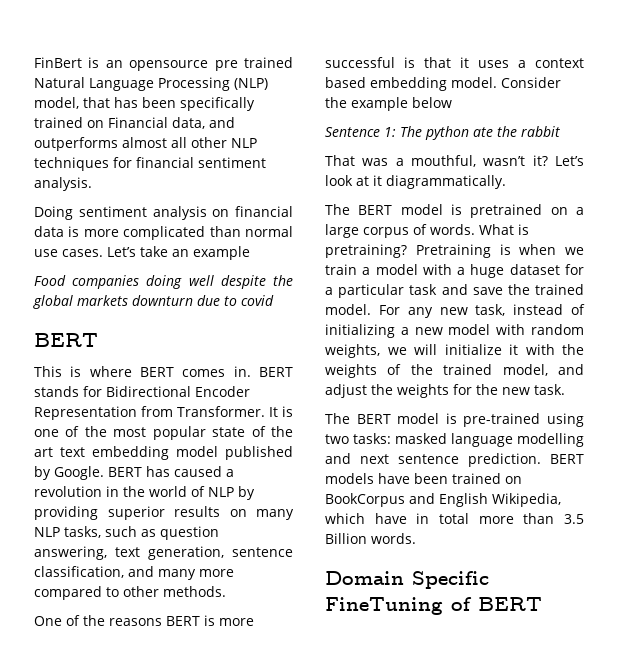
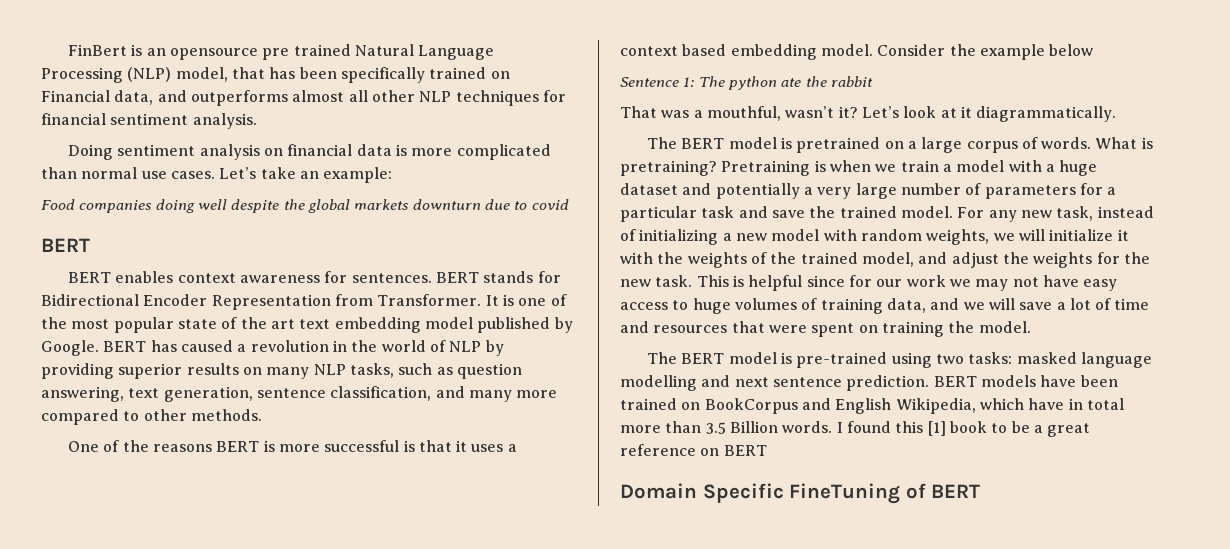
[193,246,250,260] example -> [323,167,393,183] example:
[34,366,251,377] This is where BERT comes in. -> [67,271,432,283] BERT enables context awareness for sentences.
(560, 269) none -> [682,183,1076,199] and potentially a very large number of parameters
(565, 389) none -> [696,275,1118,291] [620,298,1150,314] [620,321,1031,337] This is helpful since for our work we may not have easy access to huge volumes of training data, and we will save a lot of time and resources that were spent on training the model.
(416, 538) none -> [836,421,1091,437] [620,444,767,456] I found this [1] book to be a great reference on BERT

